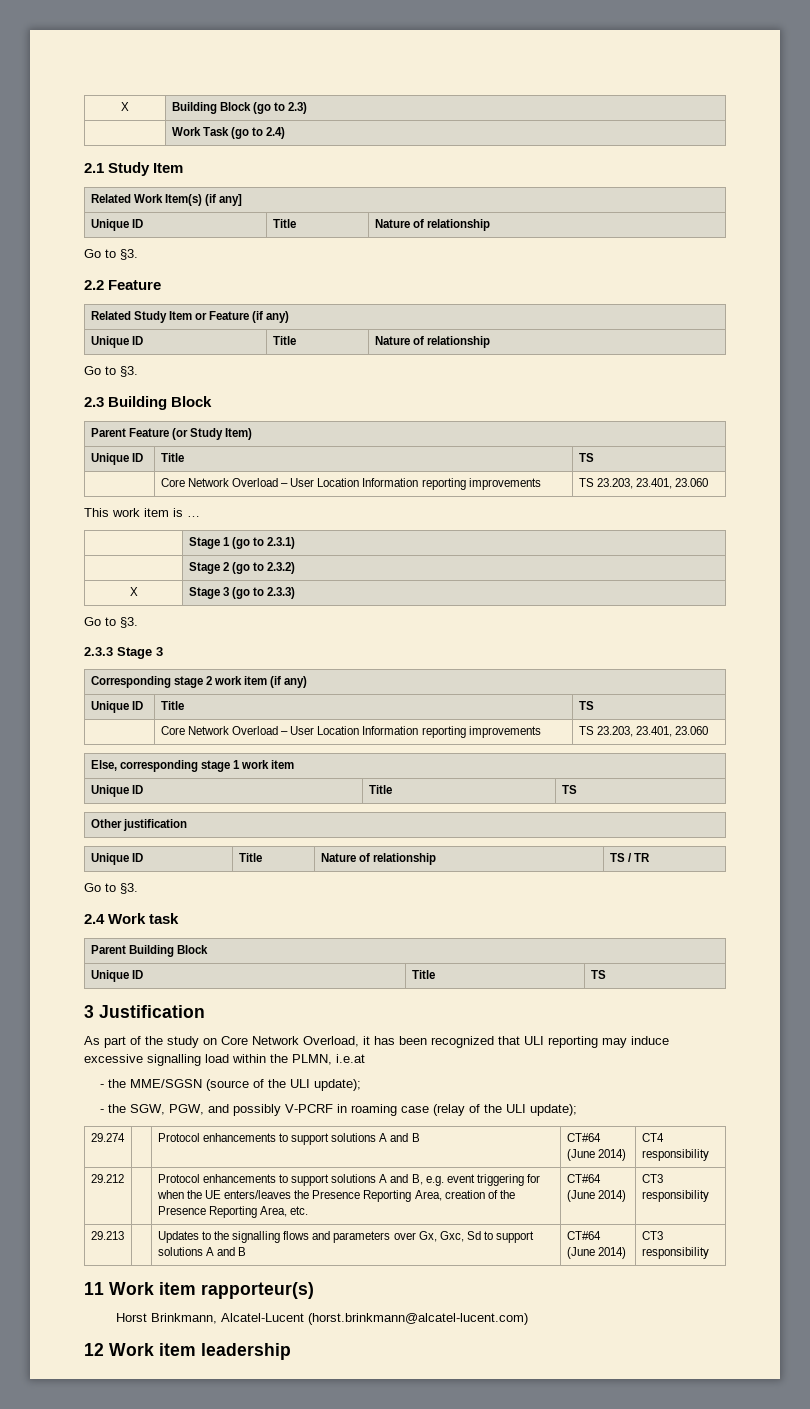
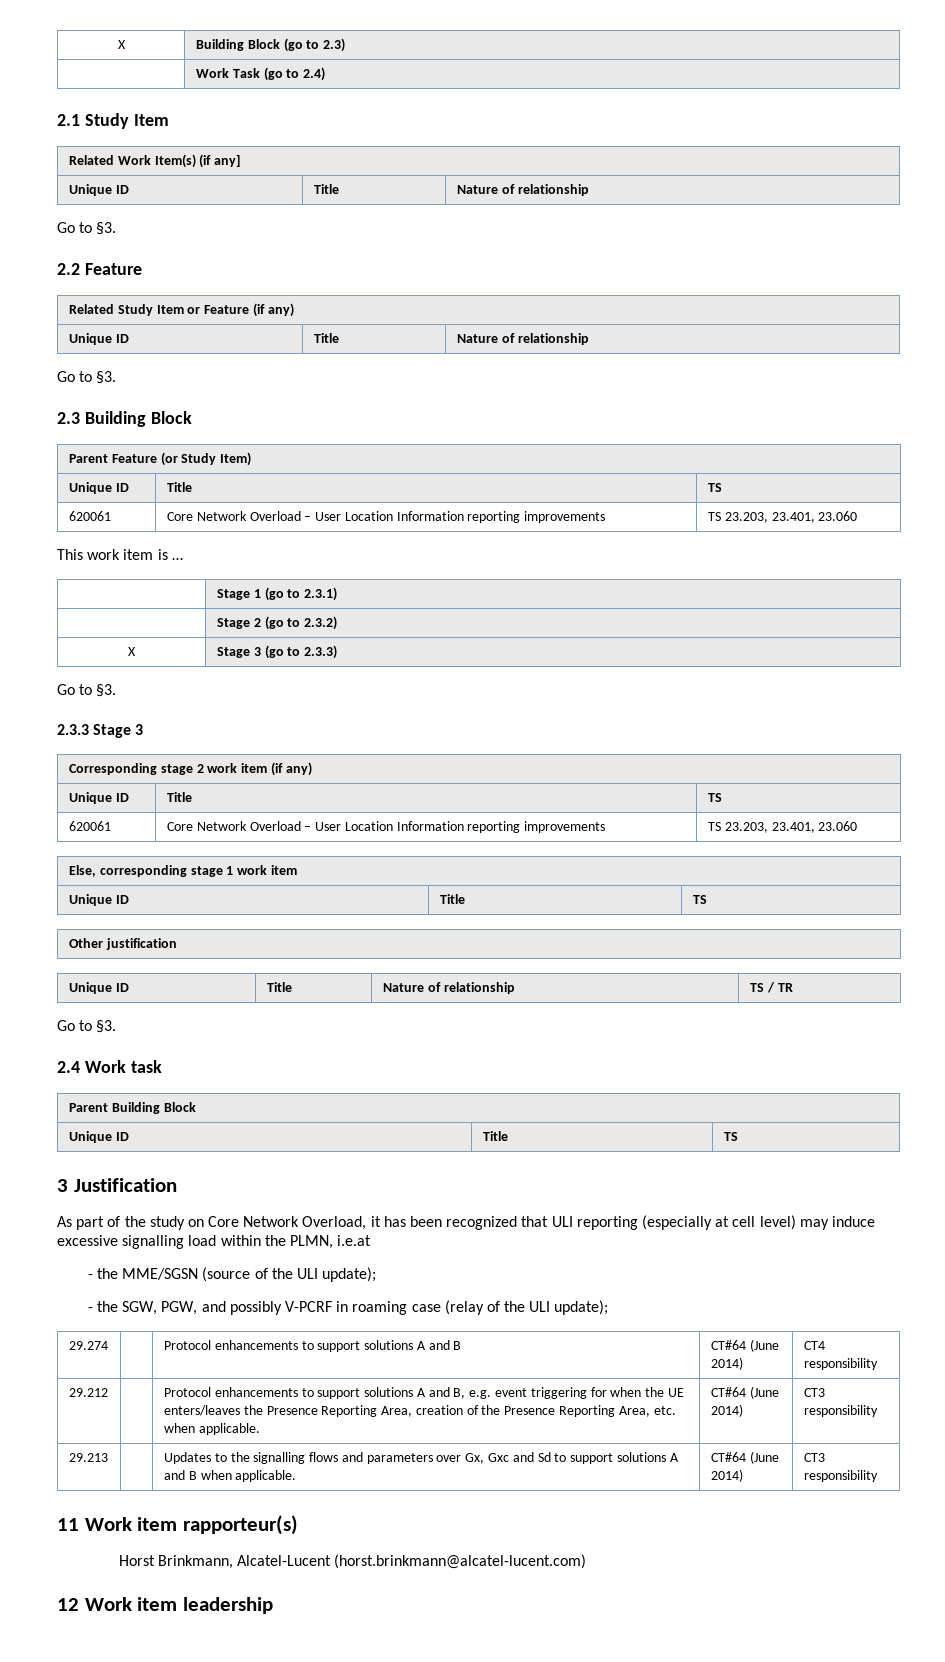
(594, 457) none -> [68,511,111,521] 620061
(594, 705) none -> [68,821,111,831] 620061
(598, 1042) none -> [641,1215,796,1230] (especially at cell level)
(309, 1210) none -> [163,1423,260,1435] when applicable.
[439,1231,464,1242] Gxc, -> [487,1452,534,1462] Gxc and
(247, 1251) none -> [200,1470,297,1482] when applicable.

